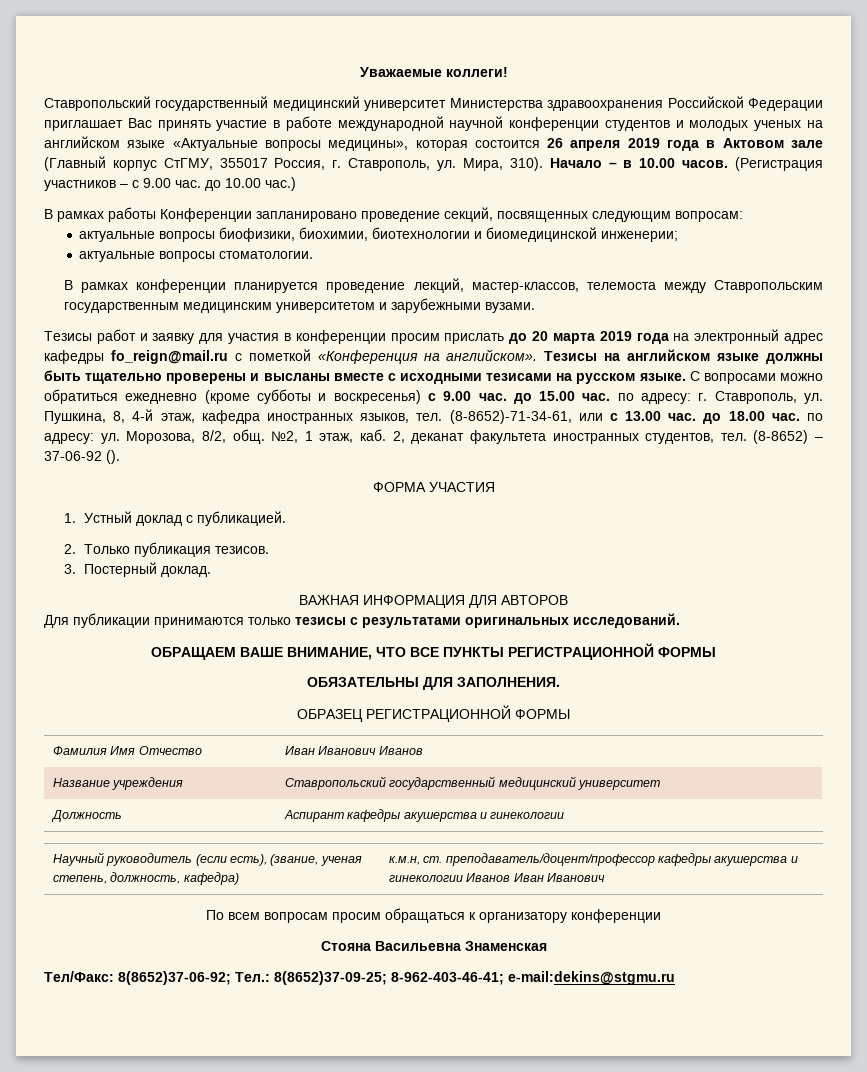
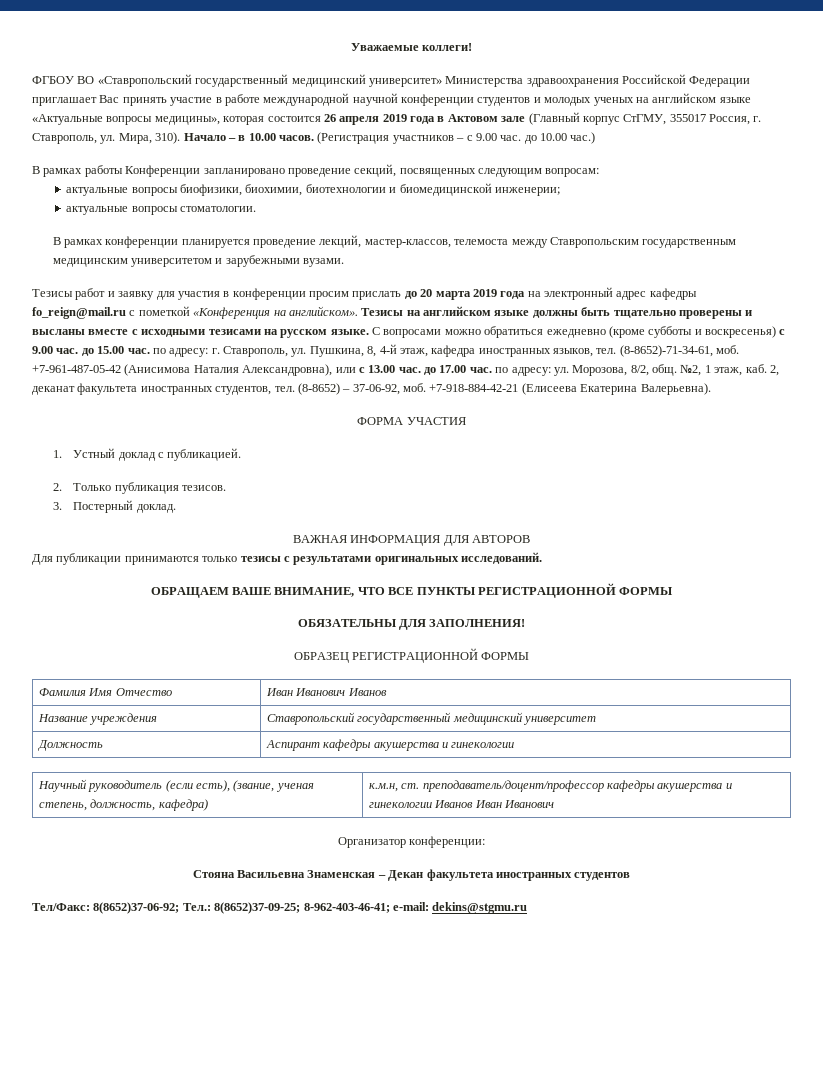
[44,96,447,111] Ставропольский государственный медицинский университет -> [32,74,442,87] ФГБОУ ВО «Ставропольский государственный медицинский университет»
(572, 417) none -> [716,345,740,354] [32,364,333,376] моб. +7-961-487-05-42 (Анисимова Наталия Александровна),
[728,411,765,421] 18.00 -> [439,365,467,373] 17.00
[44,450,120,464] 37-06-92 (). -> [352,383,711,395] 37-06-92, моб. +7-918-884-42-21 (Елисеева Екатерина Валерьевна).
[457,677,560,687] ЗАПОЛНЕНИЯ. -> [429,619,526,627] ЗАПОЛНЕНИЯ!
[206,908,661,923] [320,941,547,951] По всем вопросам просим обращаться к организатору конференции // Стояна Васильевна Знаменская -> [337,836,486,848] [192,869,631,881] Организатор конференции: // Стояна Васильевна Знаменская – Декан факультета иностранных студентов
[508,971,675,985] e-mail:dekins@stgmu.ru -> [392,902,528,914] e-mail: dekins@stgmu.ru

